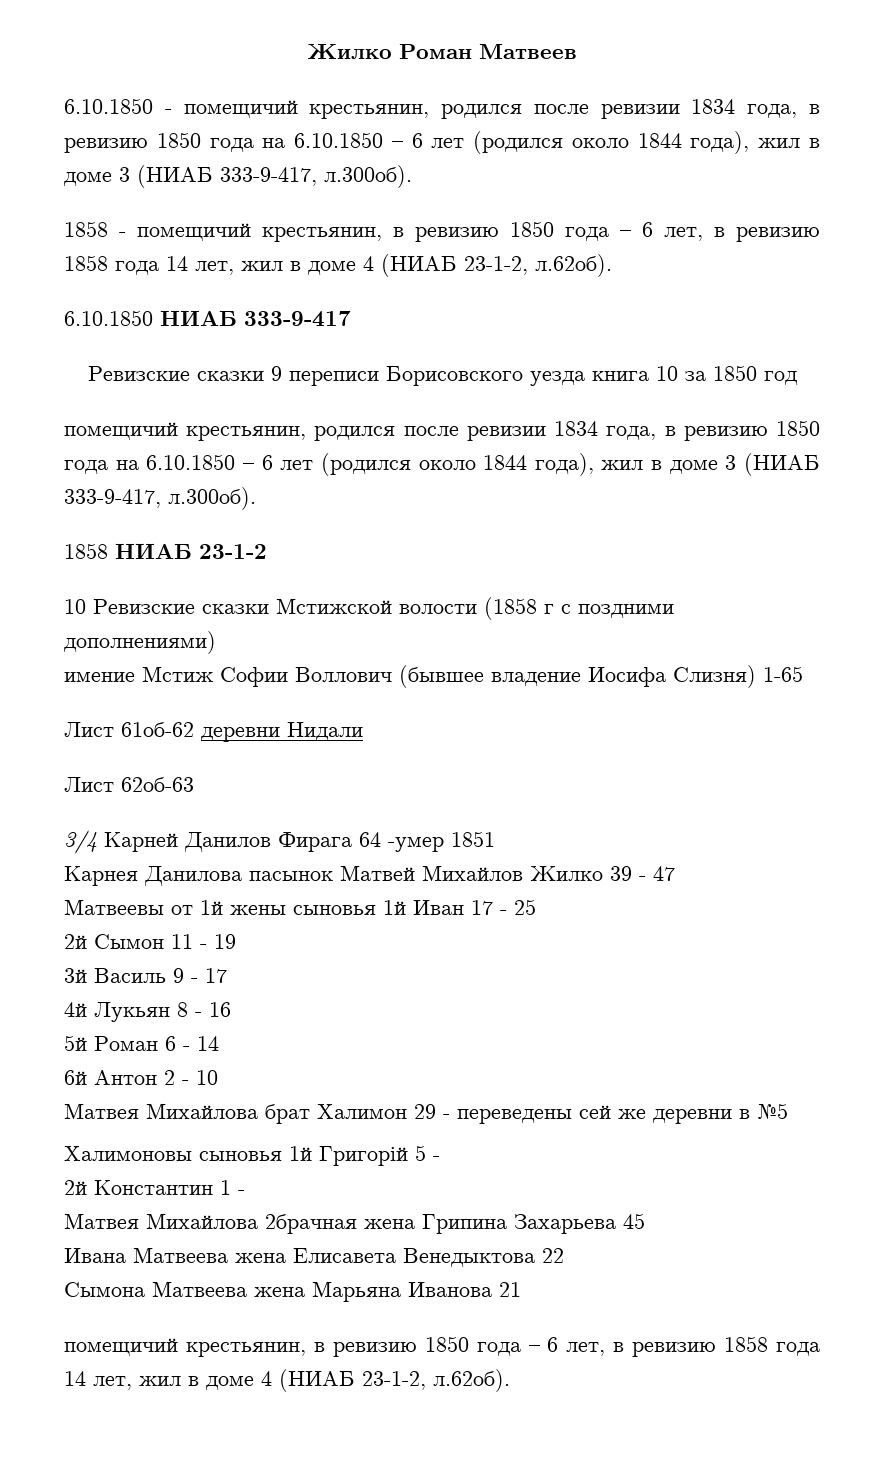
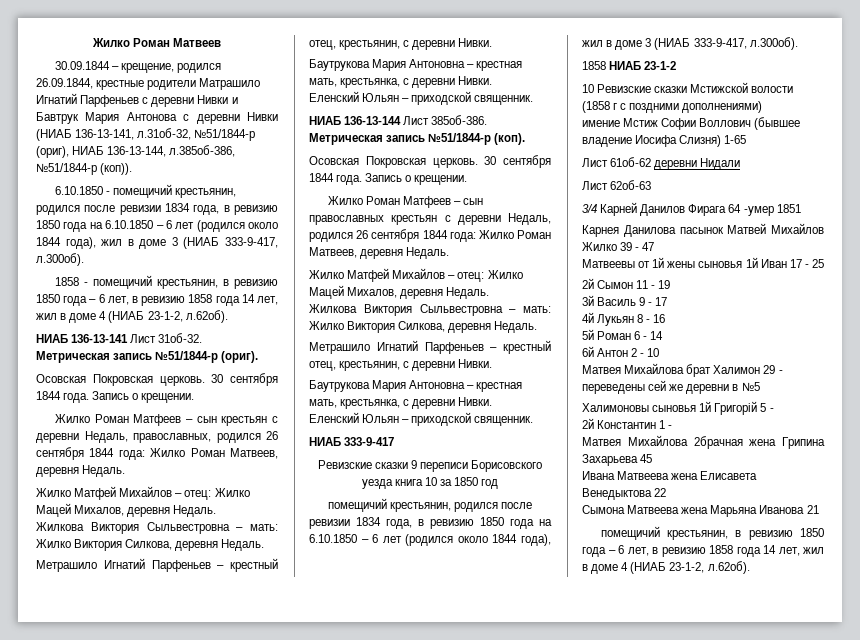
(577, 51) none -> [54,61,222,73] [36,78,261,90] [36,93,238,107] [36,112,278,124] [36,128,256,141] [36,145,236,158] [36,163,133,175] // 30.09.1844 – крещение, родился 26.09.1844, крестные родители Матрашило Игнатий Парфеньев с деревни Нивки и Бавтрук Мария Антонова с деревни Нивки (НИАБ 136-13-141, л.31об-32, №51/1844-р (ориг), НИАБ 136-13-144, л.385об-386, №51/1844-р (коп)).
[64,310,153,326] 6.10.1850 -> [36,333,203,343] [36,351,259,363] [36,373,278,386] [36,391,195,403] [54,414,279,426] [36,431,278,443] [36,447,278,460] [36,465,126,477] [36,486,250,500] [36,503,217,517] [36,522,278,534] [36,539,265,551] [36,558,278,572] [309,38,493,50] [309,59,523,71] [309,76,493,88] [309,91,534,105] [309,115,488,125] [309,133,526,145] [309,155,551,168] [309,173,468,185] [327,196,484,208] [309,213,551,225] [309,229,551,242] [309,247,450,259] [309,268,523,282] [309,285,490,299] [309,304,551,316] [309,321,538,333] [309,340,551,354] [309,359,493,371] [309,380,523,392] [309,397,493,409] [309,412,534,426] НИАБ 136-13-141 Лист 31об-32. Метрическая запись №51/1844-р (ориг). // Осовская Покровская церковь. 30 сентября 1844 года. Запись о крещении. // Жилко Роман Матфеев – сын крестьян с деревни Недаль, православных, родился 26 сентября 1844 года: Жилко Роман Матвеев, деревня Недаль. // Жилко Матфей Михайлов – отец: Жилко Мацей Михалов, деревня Недаль. // Жилкова Виктория Сыльвестровна – мать: Жилко Виктория Силкова, деревня Недаль. // Метрашило Игнатий Парфеньев – крестный отец, крестьянин, с деревни Нивки. // Баутрукова Мария Антоновна – крестная мать, крестьянка, с деревни Нивки. // Еленский Юльян – приходской священник. // НИАБ 136-13-144 Лист 385об-386. Метрическая запись №51/1844-р (коп). // Осовская Покровская церковь. 30 сентября 1844 года. Запись о крещении. // Жилко Роман Матфеев – сын православных крестьян с деревни Недаль, родился 26 сентября 1844 года: Жилко Роман Матвеев, деревня Недаль. // Жилко Матфей Михайлов – отец: Жилко Мацей Михалов, деревня Недаль. // Жилкова Виктория Сыльвестровна – мать: Жилко Виктория Силкова, деревня Недаль. // Метрашило Игнатий Парфеньев – крестный отец, крестьянин, с деревни Нивки. // Баутрукова Мария Антоновна – крестная мать, крестьянка, с деревни Нивки. // Еленский Юльян – приходской священник. //

